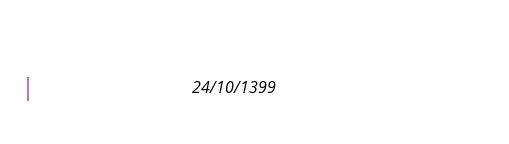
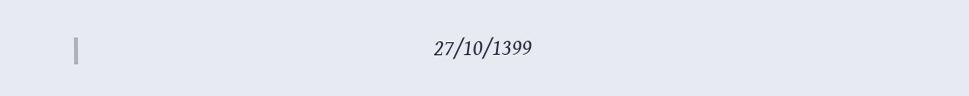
[191,81,276,93] 24/10/1399 -> [432,36,533,60] 27/10/1399

